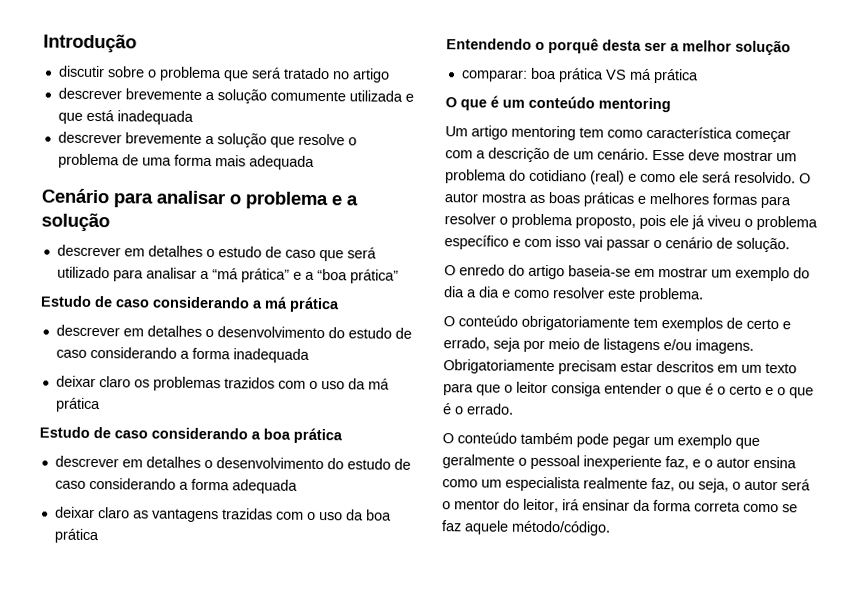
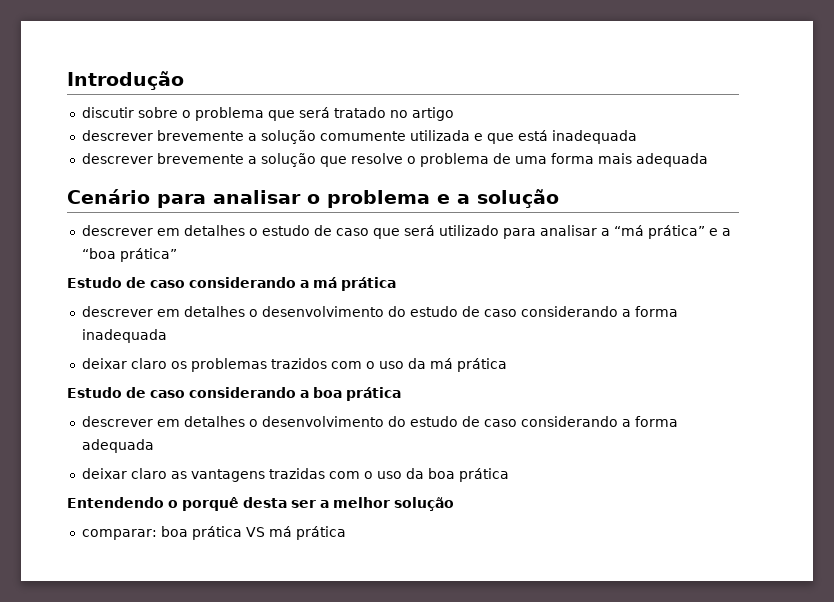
[445,95,671,113] [445,125,791,143] [445,147,797,163] [445,169,811,185] [444,192,791,209] [444,213,818,231] [444,235,790,253] [444,264,810,282] [444,286,704,303] [443,315,791,332] [443,337,754,354] [443,359,797,375] [443,381,814,399] [443,403,514,415] [442,432,760,449] [442,454,797,471] [442,476,811,493] [442,498,798,513] [441,520,611,536] // O que é um conteúdo mentoring // Um artigo mentoring tem como característica começar com a descrição de um cenário. Esse deve mostrar um problema do cotidiano (real) e como ele será resolvido. O autor mostra as boas práticas e melhores formas para resolver o problema proposto, pois ele já viveu o problema específico e com isso vai passar o cenário de solução. // O enredo do artigo baseia-se em mostrar um exemplo do dia a dia e como resolver este problema. // O conteúdo obrigatoriamente tem exemplos de certo e errado, seja por meio de listagens e/ou imagens. Obrigatoriamente precisam estar descritos em um texto para que o leitor consiga entender o que é o certo e o que é o errado. // O conteúdo também pode pegar um exemplo que geralmente o pessoal inexperiente faz, e o autor ensina como um especialista realmente faz, ou seja, o autor será o mentor do leitor, irá ensinar da forma correta como se faz aquele método/código. -> (346, 533) none

